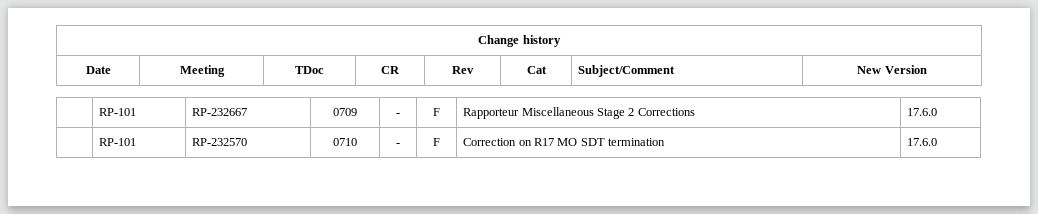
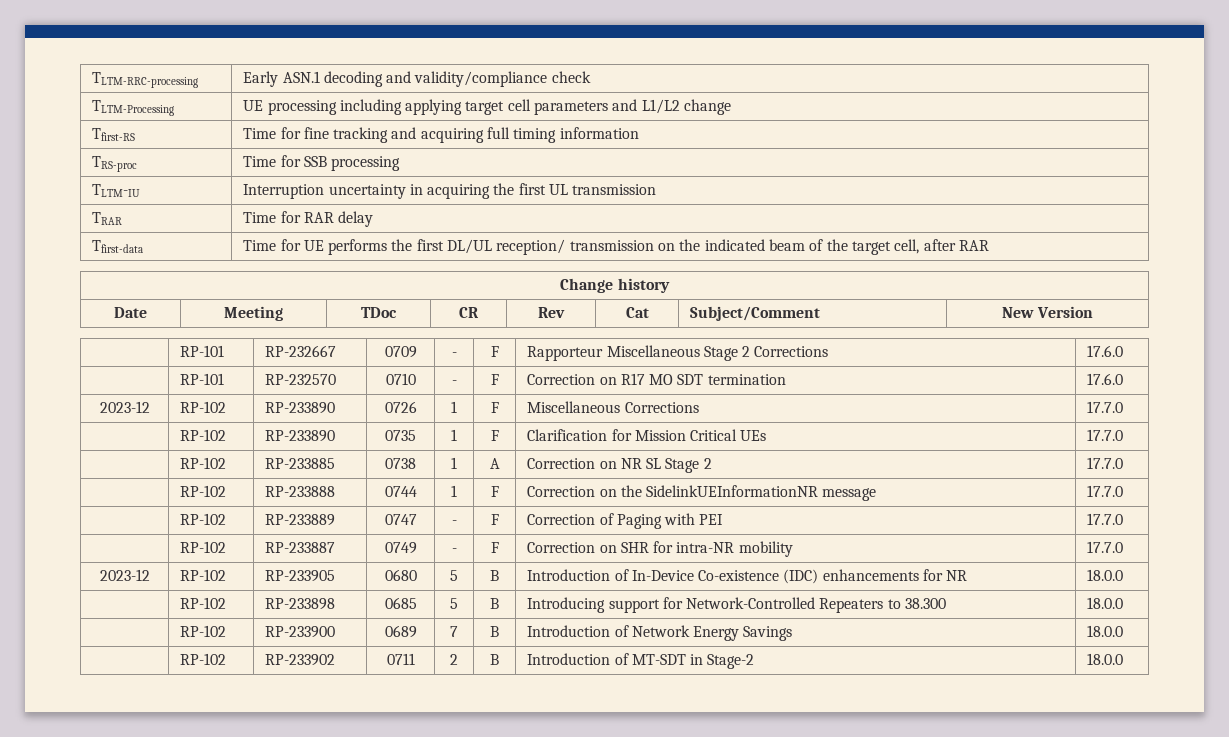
(478, 41) none -> [92,72,199,88] [243,71,591,87] [92,100,175,116] [243,99,732,115] [92,128,136,141] [243,127,639,143] [92,156,138,172] [243,155,401,171] [92,184,141,197] [243,183,657,199] [92,212,123,225] [243,211,374,227] [92,240,144,253] [243,239,989,255] TLTM-RRC-processing | Early ASN.1 decoding and validity/compliance check // TLTM-Processing | UE processing including applying target cell parameters and L1/L2 change // Tfirst-RS | Time for fine tracking and acquiring full timing information // TRS-proc | Time for SSB processing // TLTM-IU | Interruption uncertainty in acquiring the first UL transmission // TRAR | Time for RAR delay // Tfirst-data | Time for UE performs the first DL/UL reception/ transmission on the indicated beam of the target cell, after RAR //
(938, 142) none -> [99,401,150,413] [180,401,227,413] [265,402,336,414] [384,401,417,413] [451,401,457,413] [490,402,499,413] [527,401,699,413] [1087,401,1124,413] [180,429,227,441] [265,430,336,442] [385,430,416,441] [451,429,457,441] [490,430,499,441] [527,429,767,441] [1087,429,1124,441] [180,457,227,469] [265,458,336,469] [385,458,416,469] [451,457,457,469] [489,458,500,469] [527,458,712,473] [1087,457,1124,469] [180,485,227,497] [265,486,336,497] [384,486,417,497] [451,485,457,497] [490,486,499,497] [527,485,877,501] [1087,485,1124,497] [180,513,227,525] [265,514,336,526] [384,514,417,525] [451,520,457,525] [490,514,499,525] [527,513,724,529] [1087,513,1124,525] [180,541,227,553] [265,542,336,553] [384,542,417,554] [451,548,457,553] [490,542,499,553] [527,541,793,557] [1087,541,1124,553] [99,569,150,581] [180,569,227,581] [265,570,336,582] [384,569,417,581] [450,570,458,581] [490,570,499,581] [527,569,968,584] [1087,569,1124,581] [180,597,227,609] [265,598,336,610] [384,597,417,609] [450,598,458,609] [490,598,499,609] [527,597,947,613] [1087,597,1124,609] [180,625,227,637] [265,626,336,638] [384,625,417,638] [450,626,458,637] [490,626,499,637] [527,625,793,641] [1087,625,1124,637] [180,653,227,665] [265,654,336,666] [386,653,415,665] [450,654,458,665] [490,654,499,665] [527,653,755,669] [1087,653,1124,665] // 2023-12 | RP-102 | RP-233890 | 0726 | 1 | F | Miscellaneous Corrections | 17.7.0 // | RP-102 | RP-233890 | 0735 | 1 | F | Clarification for Mission Critical UEs | 17.7.0 // | RP-102 | RP-233885 | 0738 | 1 | A | Correction on NR SL Stage 2 | 17.7.0 // | RP-102 | RP-233888 | 0744 | 1 | F | Correction on the SidelinkUEInformationNR message | 17.7.0 // | RP-102 | RP-233889 | 0747 | - | F | Correction of Paging with PEI | 17.7.0 // | RP-102 | RP-233887 | 0749 | - | F | Correction on SHR for intra-NR mobility | 17.7.0 // 2023-12 | RP-102 | RP-233905 | 0680 | 5 | B | Introduction of In-Device Co-existence (IDC) enhancements for NR | 18.0.0 // | RP-102 | RP-233898 | 0685 | 5 | B | Introducing support for Network-Controlled Repeaters to 38.300 | 18.0.0 // | RP-102 | RP-233900 | 0689 | 7 | B | Introduction of Network Energy Savings | 18.0.0 // | RP-102 | RP-233902 | 0711 | 2 | B | Introduction of MT-SDT in Stage-2 | 18.0.0

